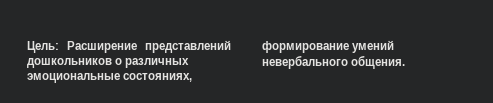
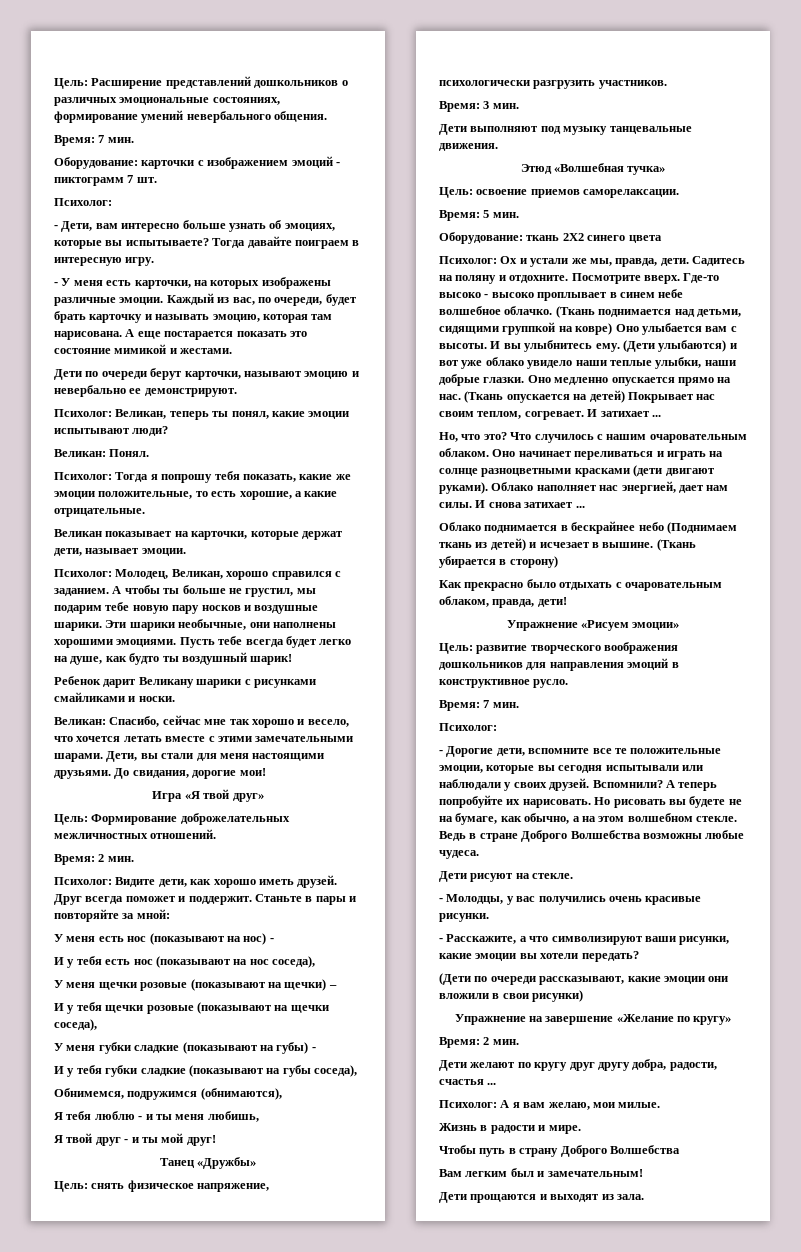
(406, 62) none -> [54,135,134,146] [54,156,340,169] [54,175,157,186] [54,198,112,206] [54,220,335,232] [54,236,360,249] [54,257,155,266] [54,277,331,289] [54,293,356,306] [54,311,333,323] [54,329,307,340] [54,344,233,354] [54,368,359,380] [54,385,237,397] [54,409,350,420] [54,426,169,436] [54,449,150,457] [54,471,351,483] [54,491,338,500] [54,508,145,517] [54,529,342,540] [54,548,186,556] [54,569,341,580] [54,585,316,597] [54,602,319,614] [54,619,336,631] [54,636,352,648] [54,652,293,665] [54,676,316,688] [54,692,175,702] [54,715,349,728] [54,736,354,742] [54,751,325,762] [54,768,266,779] [152,789,264,802] [54,813,290,825] [54,829,217,839] [54,854,134,865] [54,875,338,888] [54,894,356,905] [54,909,170,922] [54,933,274,945] [54,956,315,968] [54,979,337,991] [54,1002,329,1014] [54,1019,97,1031] [54,1042,316,1054] [54,1065,357,1077] [54,1088,282,1100] [54,1111,259,1122] [54,1133,216,1146] [159,1157,257,1169] [54,1180,270,1192] [439,80,667,89] [439,101,519,112] [439,124,692,135] [439,143,498,151] [520,163,666,175] [439,187,680,198] [439,210,519,221] [439,232,662,244] [439,256,745,267] [439,273,720,284] [439,289,684,301] [439,306,741,318] [439,322,737,335] [439,340,737,352] [439,357,736,369] [439,374,732,386] [439,390,716,403] [439,409,661,420] [439,432,747,443] [439,448,724,460] [439,465,714,477] [439,481,729,494] [439,500,585,508] [439,521,737,534] [439,538,696,551] [439,556,558,568] [439,579,722,591] [439,596,567,608] [506,620,680,631] [439,642,679,654] [439,658,679,671] [439,679,569,688] [439,700,519,711] [439,723,497,731] [439,746,722,757] [439,765,703,774] [439,778,718,791] [439,795,742,808] [439,813,737,825] [439,830,745,842] [439,850,479,859] [439,871,574,882] [439,894,702,905] [439,913,489,922] [439,934,730,945] [439,951,639,962] [439,973,729,985] [439,990,584,1002] [454,1014,732,1025] [439,1037,519,1048] [439,1059,717,1071] [439,1079,497,1085] [439,1100,661,1110] [439,1123,581,1134] [439,1145,680,1157] [439,1168,643,1177] [439,1192,644,1203] // Время: 7 мин. // Оборудование: карточки с изображением эмоций - пиктограмм 7 шт. // Психолог: // - Дети, вам интересно больше узнать об эмоциях, которые вы испытываете? Тогда давайте поиграем в интересную игру. // - У меня есть карточки, на которых изображены различные эмоции. Каждый из вас, по очереди, будет брать карточку и называть эмоцию, которая там нарисована. А еще постарается показать это состояние мимикой и жестами. // Дети по очереди берут карточки, называют эмоцию и невербально ее демонстрируют. // Психолог: Великан, теперь ты понял, какие эмоции испытывают люди? // Великан: Понял. // Психолог: Тогда я попрошу тебя показать, какие же эмоции положительные, то есть хорошие, а какие отрицательные. // Великан показывает на карточки, которые держат дети, называет эмоции. // Психолог: Молодец, Великан, хорошо справился с заданием. А чтобы ты больше не грустил, мы подарим тебе новую пару носков и воздушные шарики. Эти шарики необычные, они наполнены хорошими эмоциями. Пусть тебе всегда будет легко на душе, как будто ты воздушный шарик! // Ребенок дарит Великану шарики с рисунками смайликами и носки. // Великан: Спасибо, сейчас мне так хорошо и весело, что хочется летать вместе с этими замечательными шарами. Дети, вы стали для меня настоящими друзьями. До свидания, дорогие мои! // Игра «Я твой друг» // Цель: Формирование доброжелательных межличностных отношений. // Время: 2 мин. // Психолог: Видите дети, как хорошо иметь друзей. Друг всегда поможет и поддержит. Станьте в пары и повторяйте за мной: // У меня есть нос (показывают на нос) - // И у тебя есть нос (показывают на нос соседа), // У меня щечки розовые (показывают на щечки) – // И у тебя щечки розовые (показывают на щечки соседа), // У меня губки сладкие (показывают на губы) - // И у тебя губки сладкие (показывают на губы соседа), // Обнимемся, подружимся (обнимаются), // Я тебя люблю - и ты меня любишь, // Я твой друг - и ты мой друг! // Танец «Дружбы» // Цель: снять физическое напряжение, психологически разгрузить участников. // Время: 3 мин. // Дети выполняют под музыку танцевальные движения. // Этюд «Волшебная тучка» // Цель: освоение приемов саморелаксации. // Время: 5 мин. // Оборудование: ткань 2Х2 синего цвета // Психолог: Ох и устали же мы, правда, дети. Садитесь на поляну и отдохните. Посмотрите вверх. Где-то высоко - высоко проплывает в синем небе волшебное облачко. (Ткань поднимается над детьми, сидящими группкой на ковре) Оно улыбается вам с высоты. И вы улыбнитесь ему. (Дети улыбаются) и вот уже облако увидело наши теплые улыбки, наши добрые глазки. Оно медленно опускается прямо на нас. (Ткань опускается на детей) Покрывает нас своим теплом, согревает. И затихает ... // Но, что это? Что случилось с нашим очаровательным облаком. Оно начинает переливаться и играть на солнце разноцветными красками (дети двигают руками). Облако наполняет нас энергией, дает нам силы. И снова затихает ... // Облако поднимается в бескрайнее небо (Поднимаем ткань из детей) и исчезает в вышине. (Ткань убирается в сторону) // Как прекрасно было отдыхать с очаровательным облаком, правда, дети! // Упражнение «Рисуем эмоции» // Цель: развитие творческого воображения дошкольников для направления эмоций в конструктивное русло. // Время: 7 мин. // Психолог: // - Дорогие дети, вспомните все те положительные эмоции, которые вы сегодня испытывали или наблюдали у своих друзей. Вспомнили? А теперь попробуйте их нарисовать. Но рисовать вы будете не на бумаге, как обычно, а на этом волшебном стекле. Ведь в стране Доброго Волшебства возможны любые чудеса. // Дети рисуют на стекле. // - Молодцы, у вас получились очень красивые рисунки. // - Расскажите, а что символизируют ваши рисунки, какие эмоции вы хотели передать? // (Дети по очереди рассказывают, какие эмоции они вложили в свои рисунки) // Упражнение на завершение «Желание по кругу» // Время: 2 мин. // Дети желают по кругу друг другу добра, радости, счастья ... // Психолог: А я вам желаю, мои милые. // Жизнь в радости и мире. // Чтобы путь в страну Доброго Волшебства // Вам легким был и замечательным! // Дети прощаются и выходят из зала.

